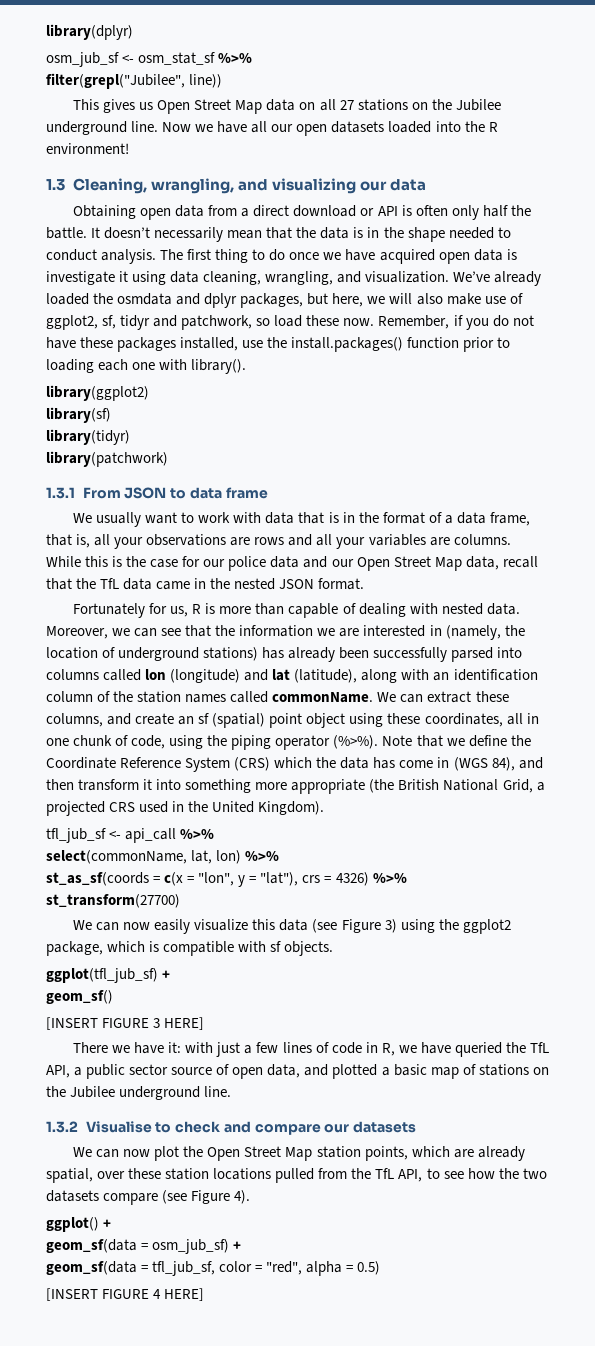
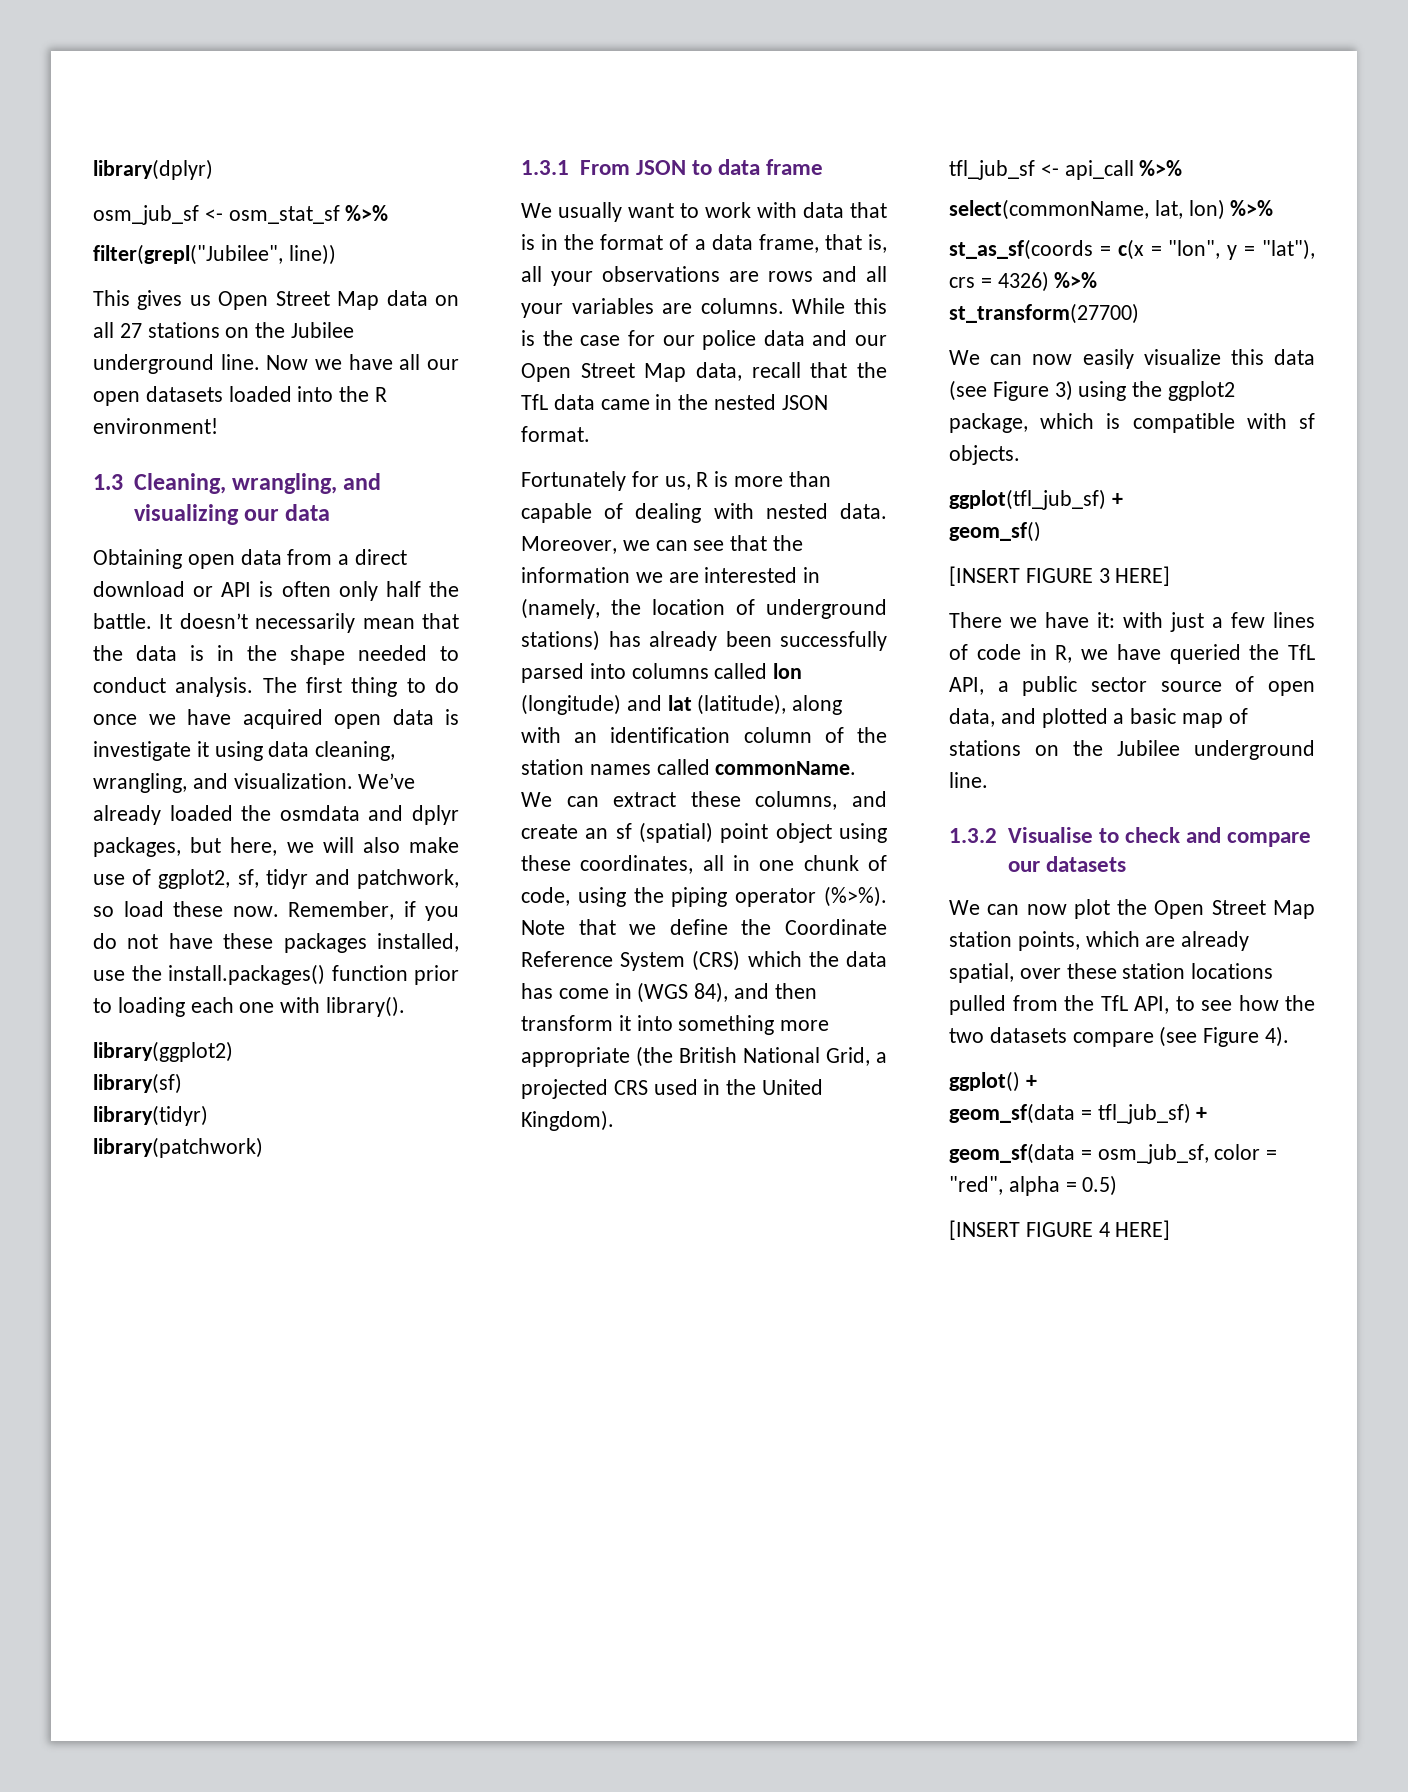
[152,1239,242,1254] [46,1261,216,1276] osm_jub_sf) + // geom_sf(data = tfl_jub_sf, -> [1097,1103,1208,1124] [949,1143,1209,1164] tfl_jub_sf) + // geom_sf(data = osm_jub_sf,

